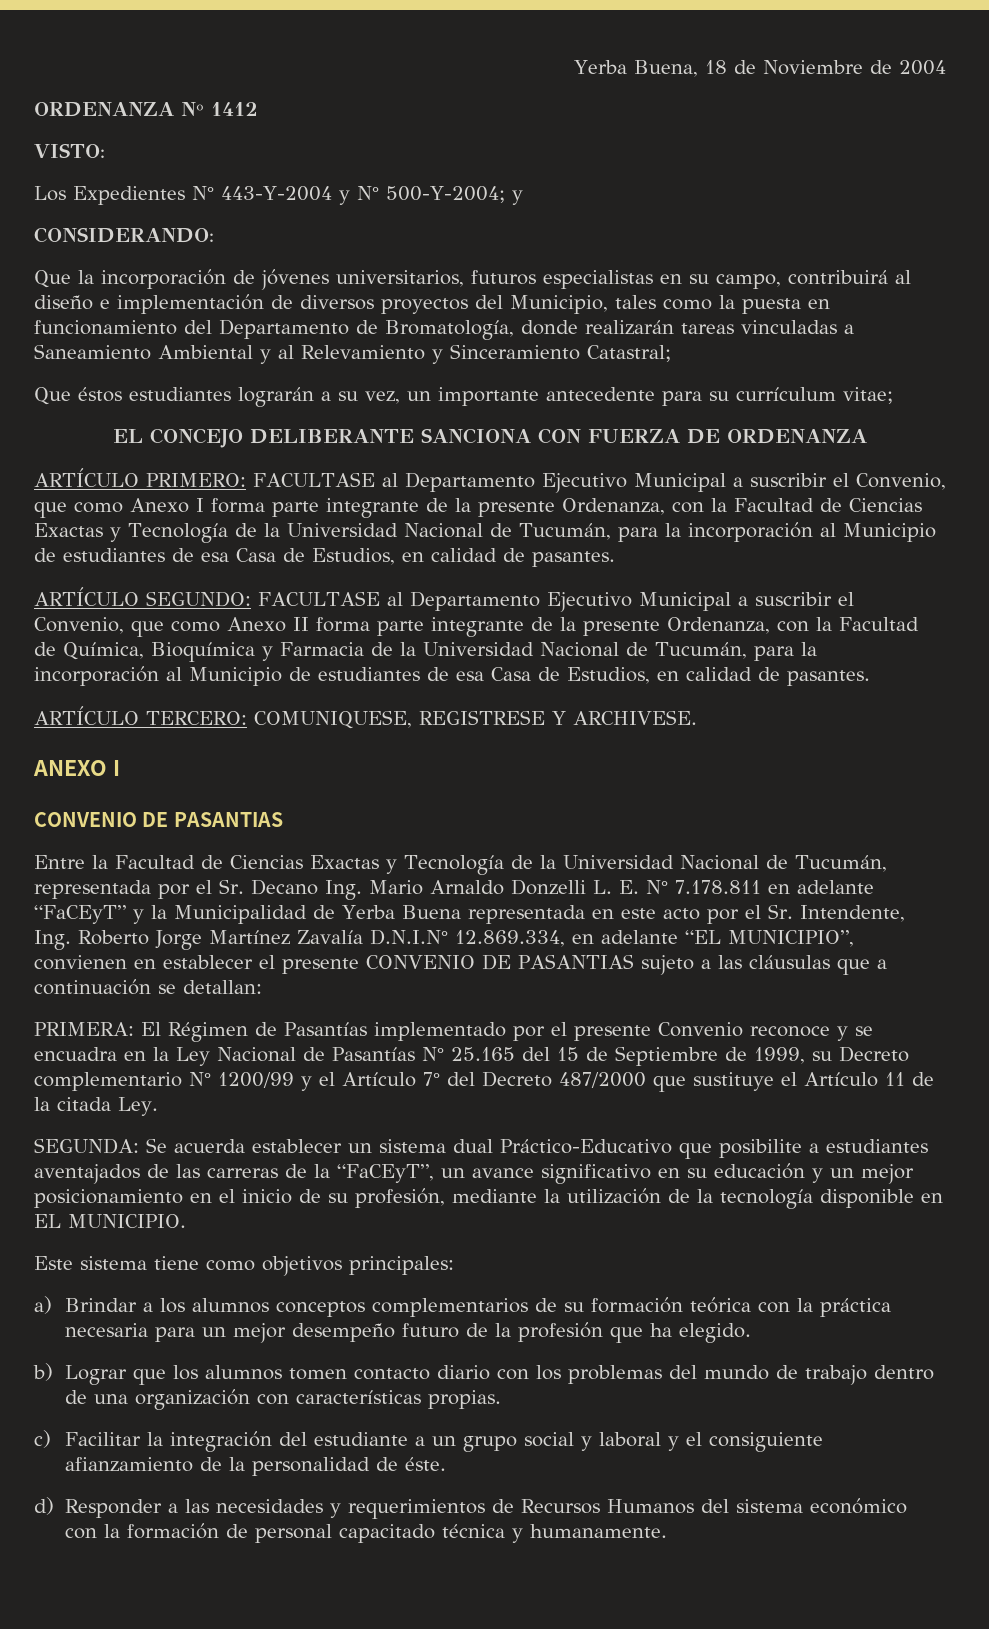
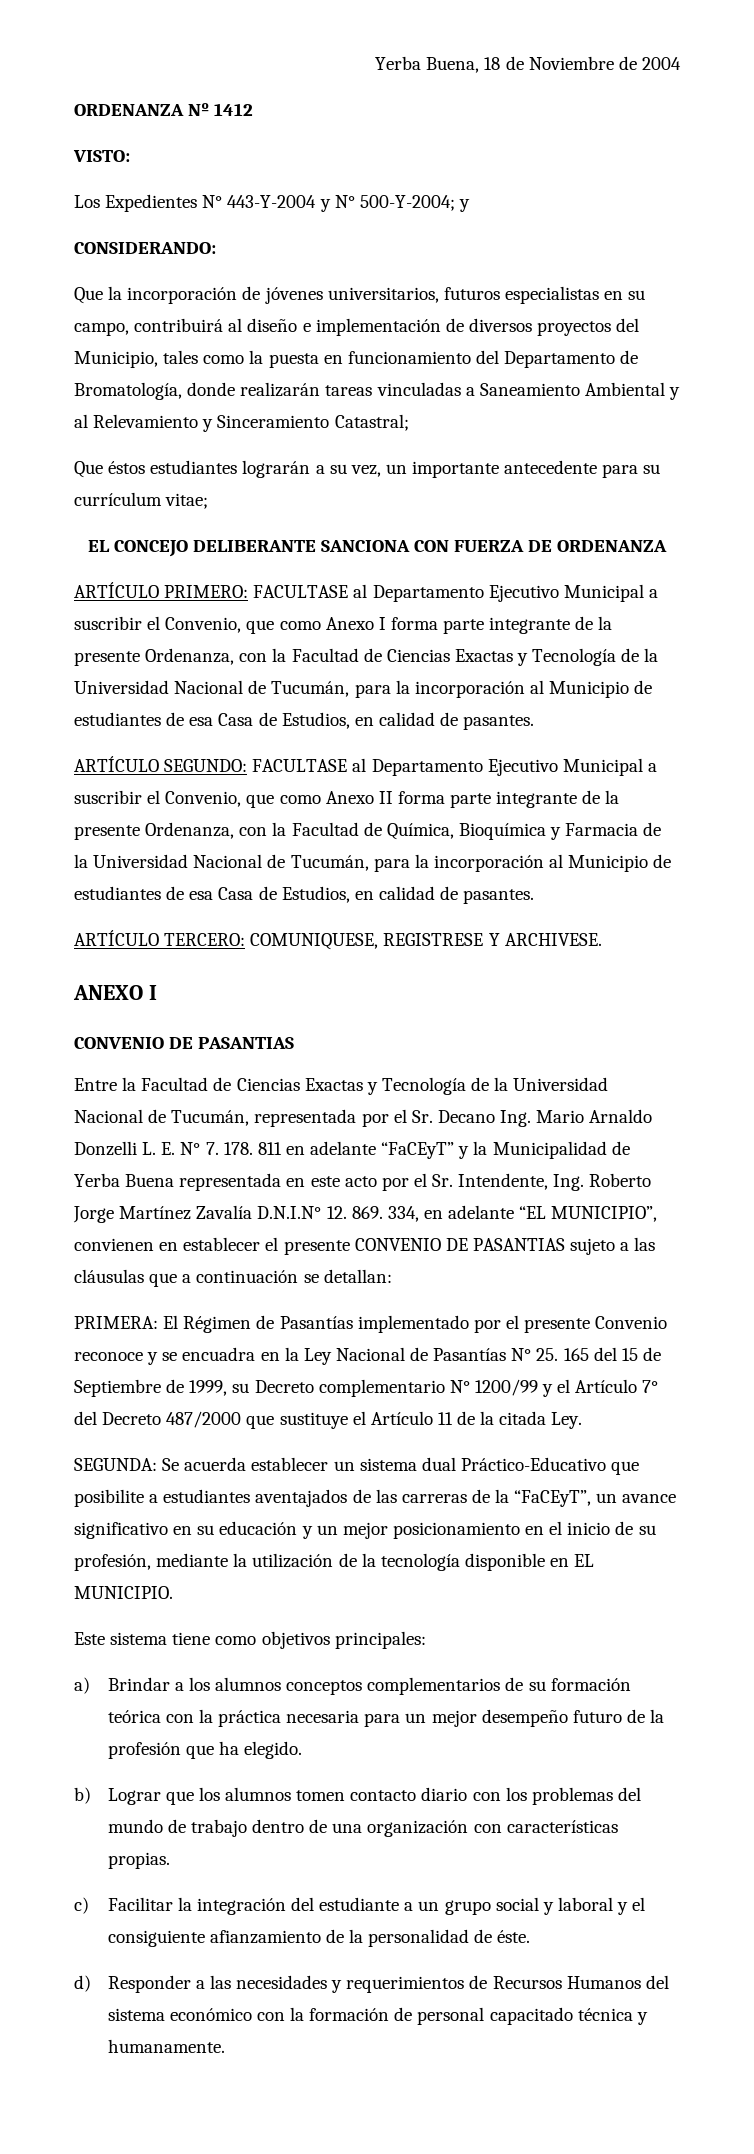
[674,880,761,894] 7.178.811 -> [205,1142,282,1155] 7. 178. 811
[455,930,565,947] 12.869.334, -> [326,1206,419,1222] 12. 869. 334,
[450,1047,515,1061] 25.165 -> [536,1348,589,1361] 25. 165

